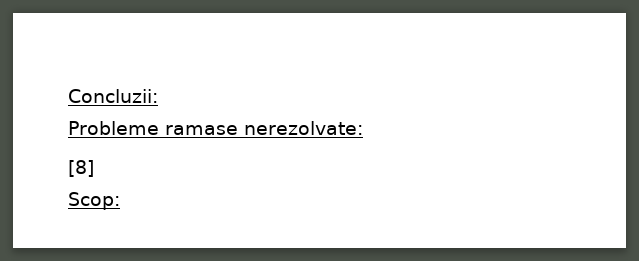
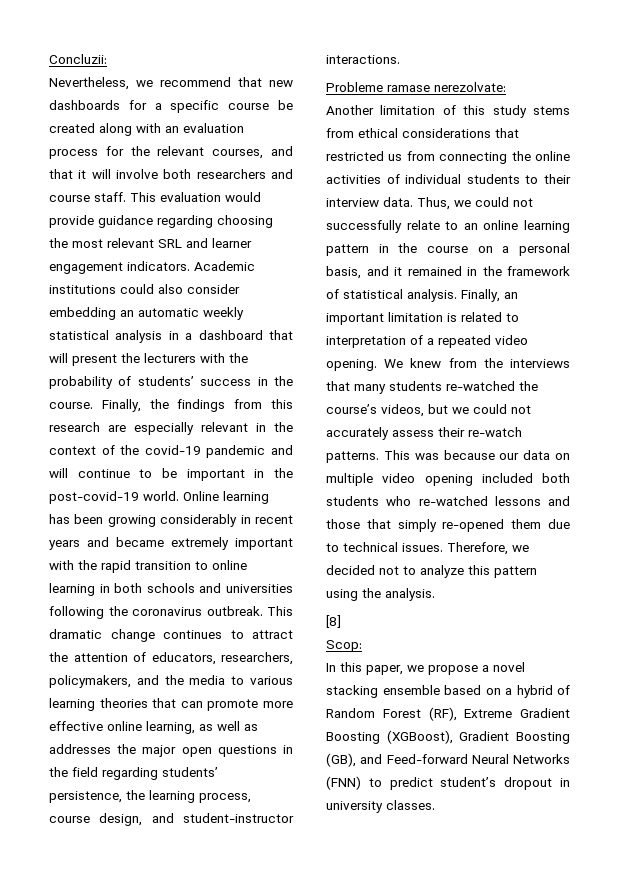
[68,121,363,135] [68,160,94,177] [68,192,120,210] Probleme ramase nerezolvate: // [8] // Scop: -> [49,77,293,90] [49,100,293,113] [49,123,244,136] [49,146,293,159] [49,169,293,179] [49,192,261,202] [49,215,273,228] [49,238,252,248] [49,261,255,274] [49,284,240,294] [49,307,244,320] [49,330,293,343] [49,353,248,366] [49,376,293,389] [49,399,293,412] [49,422,293,435] [49,445,293,458] [49,468,293,481] [49,491,269,504] [49,514,293,527] [49,537,293,550] [49,560,247,573] [49,583,293,596] [49,606,293,619] [49,629,293,642] [49,652,293,665] [49,675,293,688] [49,698,293,711] [49,721,258,734] [49,744,293,757] [49,767,218,780] [49,790,251,803] [49,813,294,826] [326,55,400,64] [326,82,506,92] [326,105,570,118] [326,128,519,138] [326,151,570,164] [326,174,571,184] [326,197,533,210] [326,220,570,233] [326,243,570,256] [326,266,570,279] [326,289,518,302] [326,312,519,325] [326,335,528,348] [326,358,570,371] [326,381,538,394] [326,404,531,417] [326,427,522,440] [326,450,570,463] [326,473,570,486] [326,496,570,506] [326,519,570,532] [326,542,529,555] [326,565,537,578] [326,588,435,601] [326,615,341,628] [326,640,362,652] [326,662,525,675] [326,685,570,698] [326,707,570,721] [326,730,570,744] [326,753,570,767] [326,776,570,790] [326,800,435,813] Nevertheless, we recommend that new dashboards for a specific course be created along with an evaluation process for the relevant courses, and that it will involve both researchers and course staff. This evaluation would provide guidance regarding choosing the most relevant SRL and learner engagement indicators. Academic institutions could also consider embedding an automatic weekly statistical analysis in a dashboard that will present the lecturers with the probability of students’ success in the course. Finally, the findings from this research are especially relevant in the context of the covid-19 pandemic and will continue to be important in the post-covid-19 world. Online learning has been growing considerably in recent years and became extremely important with the rapid transition to online learning in both schools and universities following the coronavirus outbreak. This dramatic change continues to attract the attention of educators, researchers, policymakers, and the media to various learning theories that can promote more effective online learning, as well as addresses the major open questions in the field regarding students’ persistence, the learning process, course design, and student-instructor interactions. // Probleme ramase nerezolvate: // Another limitation of this study stems from ethical considerations that restricted us from connecting the online activities of individual students to their interview data. Thus, we could not successfully relate to an online learning pattern in the course on a personal basis, and it remained in the framework of statistical analysis. Finally, an important limitation is related to interpretation of a repeated video opening. We knew from the interviews that many students re-watched the course’s videos, but we could not accurately assess their re-watch patterns. This was because our data on multiple video opening included both students who re-watched lessons and those that simply re-opened them due to technical issues. Therefore, we decided not to analyze this pattern using the analysis. // [8] // Scop: // In this paper, we propose a novel stacking ensemble based on a hybrid of Random Forest (RF), Extreme Gradient Boosting (XGBoost), Gradient Boosting (GB), and Feed-forward Neural Networks (FNN) to predict student’s dropout in university classes.

